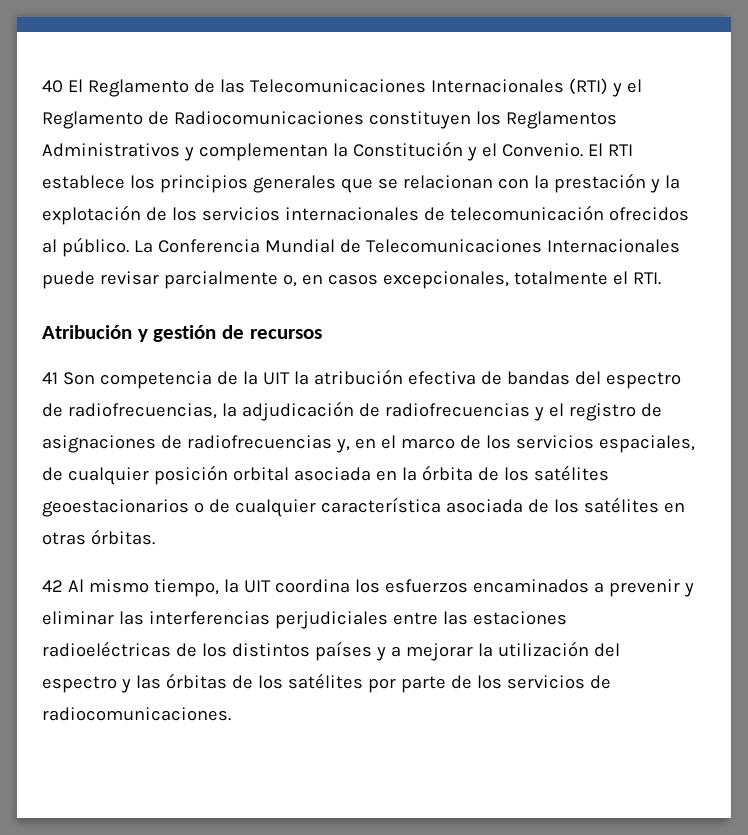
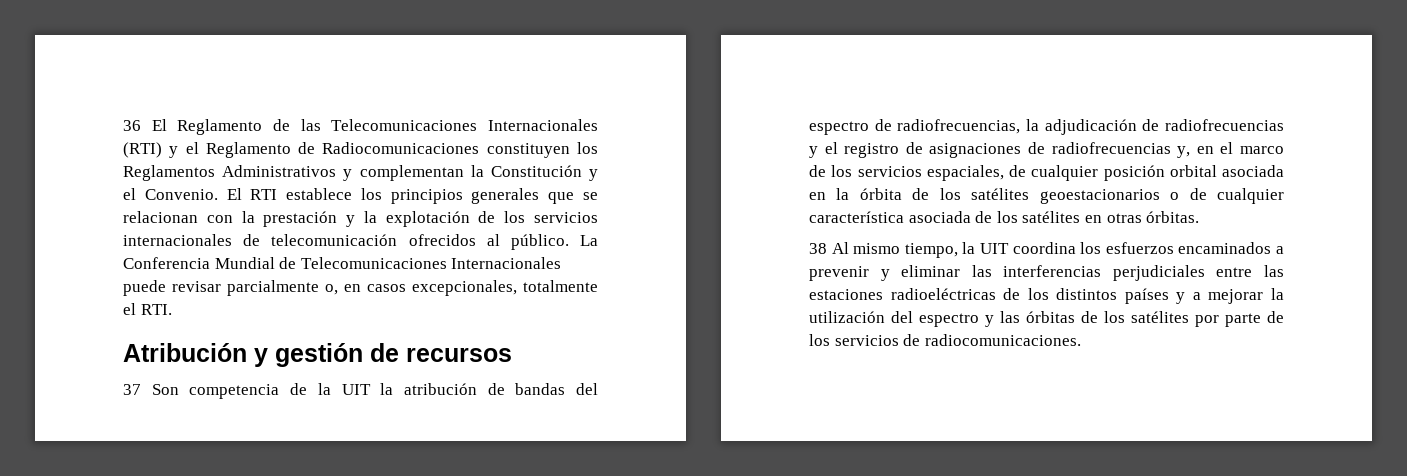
[42,80,63,93] 40 -> [123,120,141,131] 36
[42,372,58,384] 41 -> [123,384,141,395] 37
[407,371,476,385] efectiva -> (477, 389) none
[42,580,63,592] 42 -> [809,243,827,254] 38

